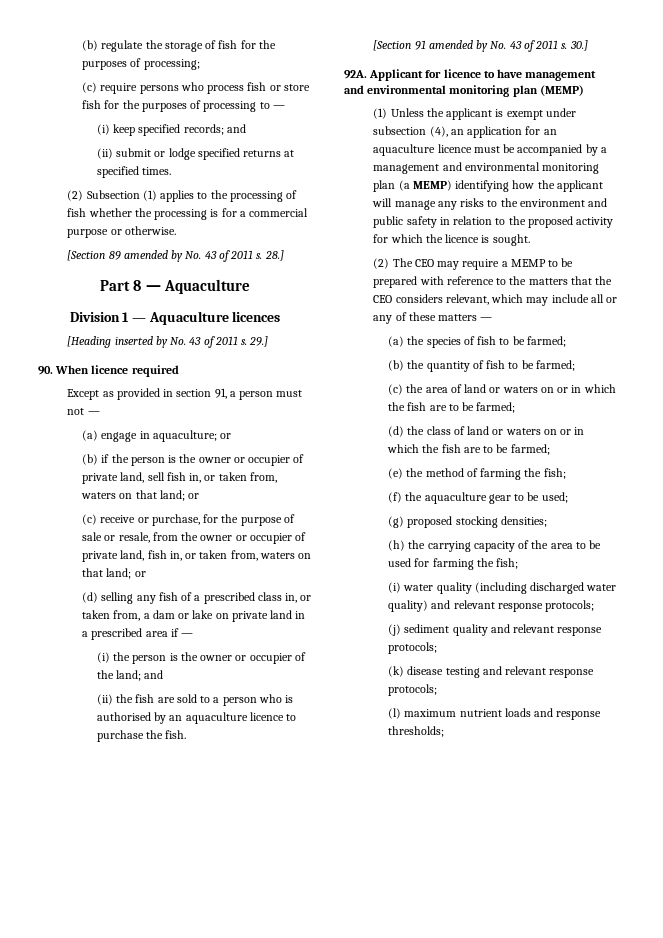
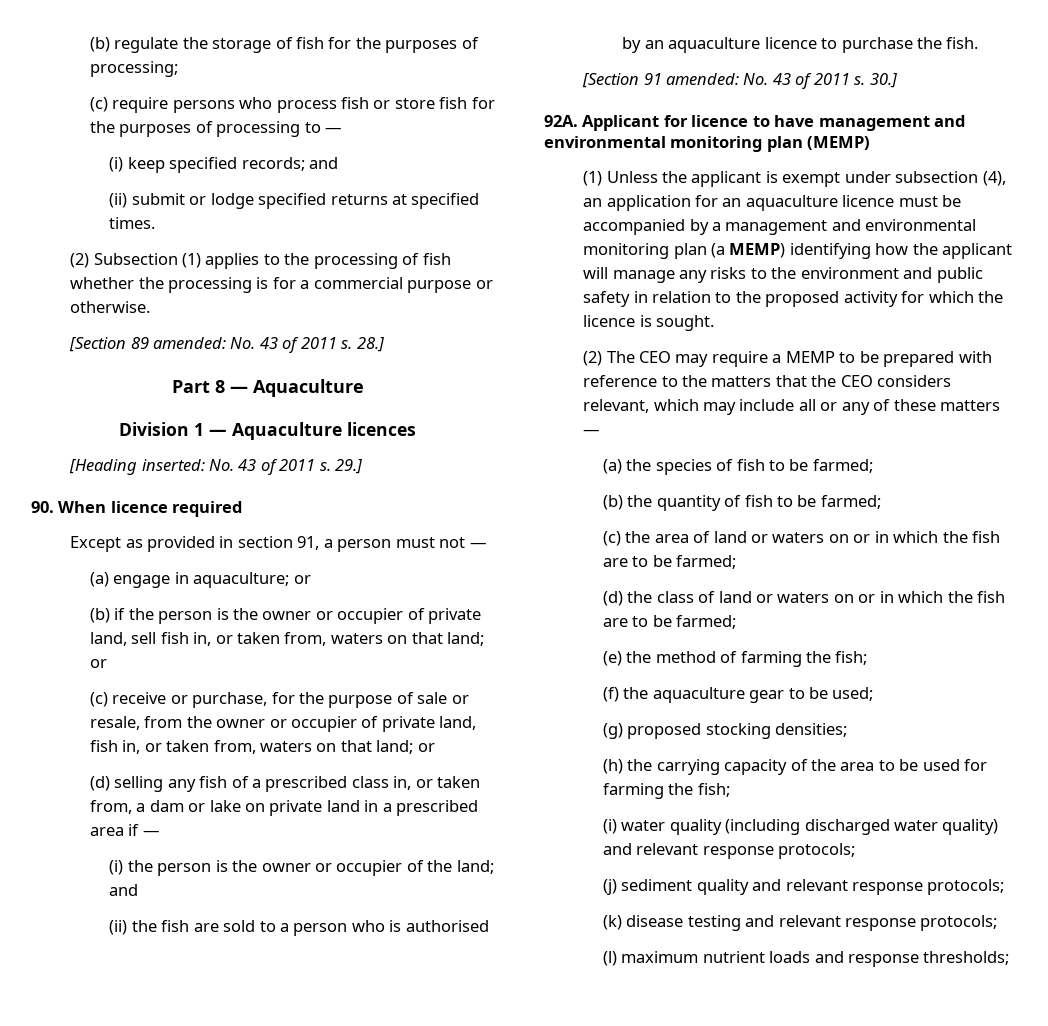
[123,250,184,262] amended by -> [153,337,227,349] amended:
[114,336,168,348] inserted by -> [141,459,205,471] inserted:
[428,40,489,52] amended by -> [666,73,740,85] amended:

